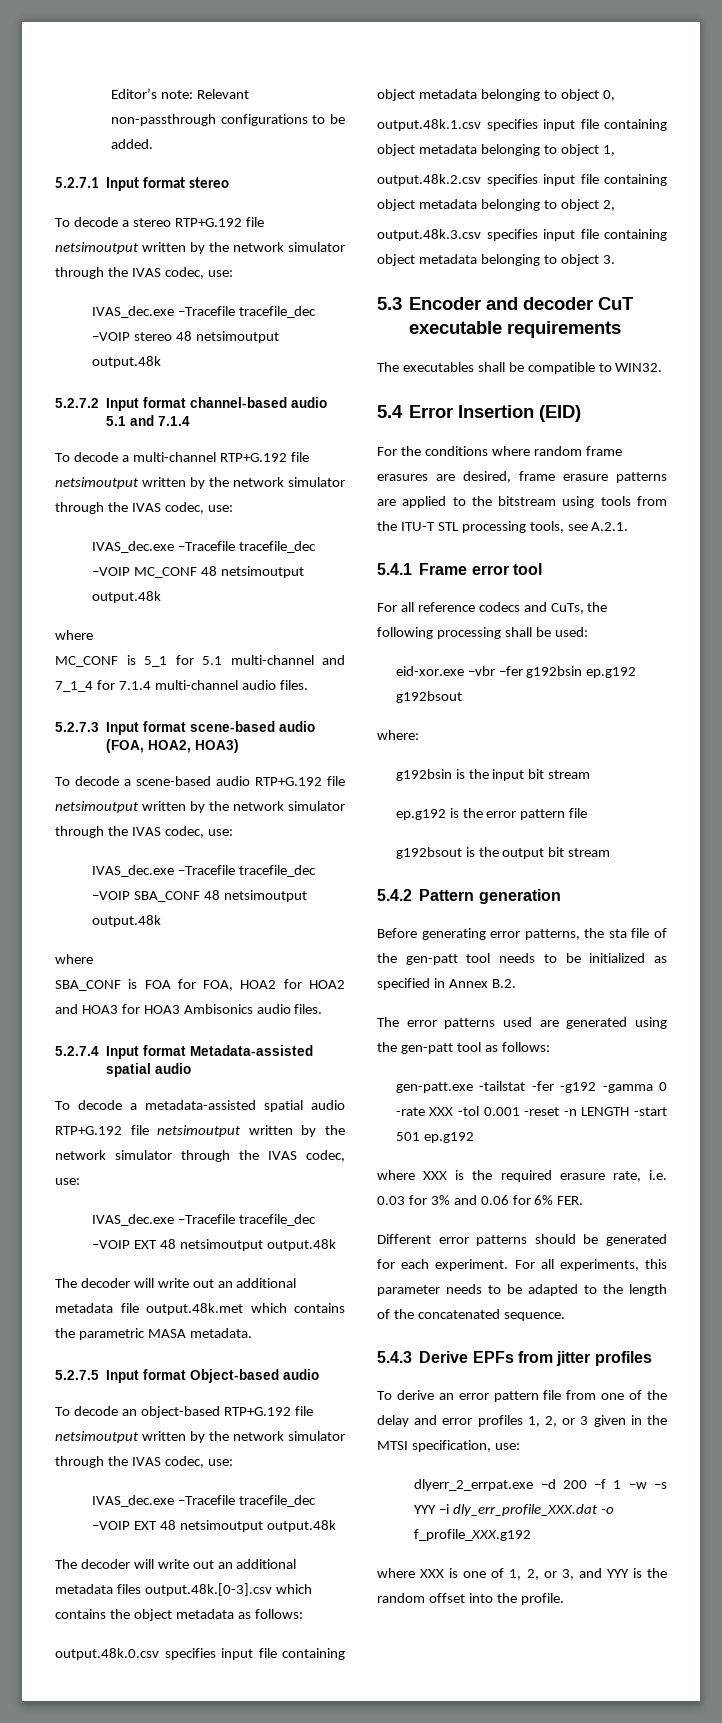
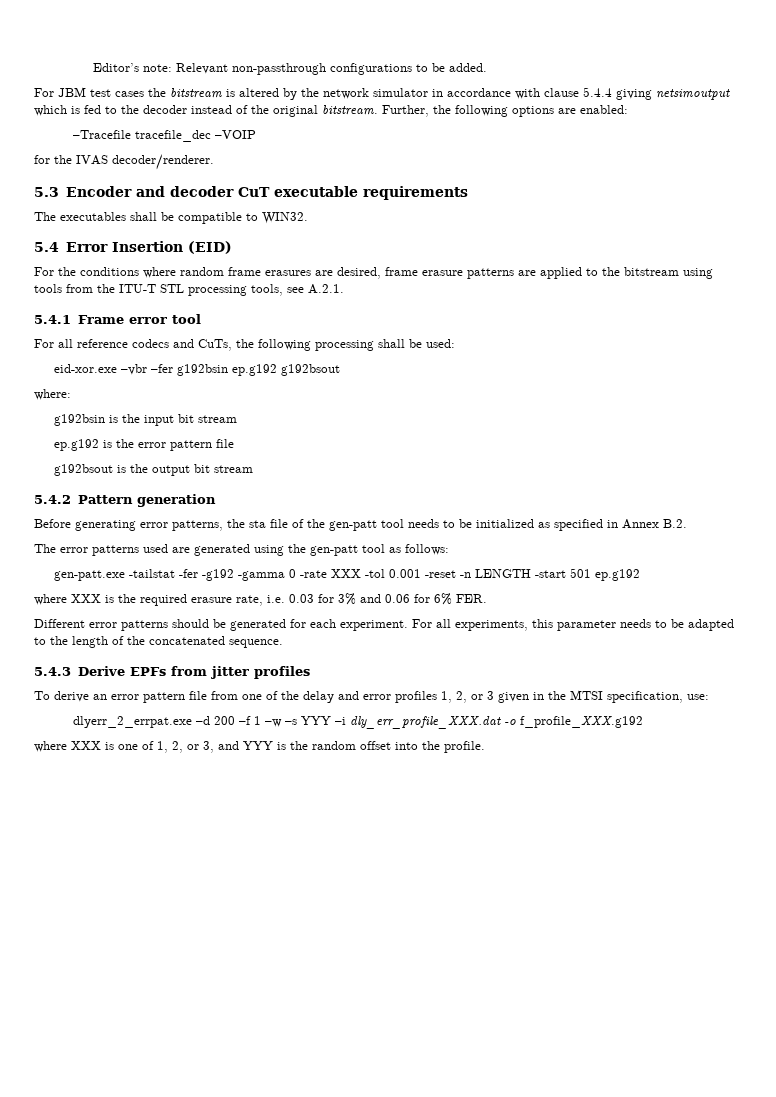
[55,177,230,191] [55,217,264,227] [55,242,345,254] [55,267,233,279] [92,306,317,318] [92,331,280,343] [92,356,162,368] [55,397,328,411] [106,415,191,426] [55,452,309,462] [55,477,345,489] [55,502,233,514] [92,541,317,553] [92,566,305,578] [92,591,162,603] [55,630,93,640] [55,655,345,667] [55,680,308,692] [55,721,316,735] [106,739,240,753] [55,776,345,786] [55,801,345,813] [55,826,233,838] [92,865,317,877] [92,890,308,902] [92,915,162,927] [55,954,93,964] [55,979,345,991] [55,1004,323,1014] [55,1045,314,1059] [106,1063,192,1077] [55,1100,345,1112] [55,1125,345,1137] [55,1150,345,1162] [55,1178,80,1185] [92,1214,317,1226] [92,1239,337,1251] [55,1278,297,1288] [55,1303,345,1315] [55,1328,252,1340] [55,1369,320,1383] [55,1406,313,1418] [55,1431,345,1443] [55,1456,233,1468] [92,1495,317,1507] [92,1520,337,1532] [55,1559,297,1569] [55,1583,312,1596] [55,1609,303,1621] [55,1648,345,1660] [377,89,615,101] [377,119,667,131] [377,144,615,156] [377,174,667,186] [377,199,615,211] [377,229,667,241] [377,254,615,266] 5.2.7.1 Input format stereo // To decode a stereo RTP+G.192 file netsimoutput written by the network simulator through the IVAS codec, use: // IVAS_dec.exe –Tracefile tracefile_dec –VOIP stereo 48 netsimoutput output.48k // 5.2.7.2 Input format channel-based audio 5.1 and 7.1.4 // To decode a multi-channel RTP+G.192 file netsimoutput written by the network simulator through the IVAS codec, use: // IVAS_dec.exe –Tracefile tracefile_dec –VOIP MC_CONF 48 netsimoutput output.48k // where // MC_CONF is 5_1 for 5.1 multi-channel and 7_1_4 for 7.1.4 multi-channel audio files. // 5.2.7.3 Input format scene-based audio (FOA, HOA2, HOA3) // To decode a scene-based audio RTP+G.192 file netsimoutput written by the network simulator through the IVAS codec, use: // IVAS_dec.exe –Tracefile tracefile_dec –VOIP SBA_CONF 48 netsimoutput output.48k // where // SBA_CONF is FOA for FOA, HOA2 for HOA2 and HOA3 for HOA3 Ambisonics audio files. // 5.2.7.4 Input format Metadata-assisted spatial audio // To decode a metadata-assisted spatial audio RTP+G.192 file netsimoutput written by the network simulator through the IVAS codec, use: // IVAS_dec.exe –Tracefile tracefile_dec –VOIP EXT 48 netsimoutput output.48k // The decoder will write out an additional metadata file output.48k.met which contains the parametric MASA metadata. // 5.2.7.5 Input format Object-based audio // To decode an object-based RTP+G.192 file netsimoutput written by the network simulator through the IVAS codec, use: // IVAS_dec.exe –Tracefile tracefile_dec –VOIP EXT 48 netsimoutput output.48k // The decoder will write out an additional metadata files output.48k.[0-3].csv which contains the object metadata as follows: // output.48k.0.csv specifies input file containing object metadata belonging to object 0, // output.48k.1.csv specifies input file containing object metadata belonging to object 1, // output.48k.2.csv specifies input file containing object metadata belonging to object 2, // output.48k.3.csv specifies input file containing object metadata belonging to object 3. -> [34,87,730,100] [34,105,628,117] [73,130,257,142] [34,154,214,170] For JBM test cases the bitstream is altered by the network simulator in accordance with clause 5.4.4 giving netsimoutput which is fed to the decoder instead of the original bitstream. Further, the following options are enabled: // –Tracefile tracefile_dec –VOIP // for the IVAS decoder/renderer.

